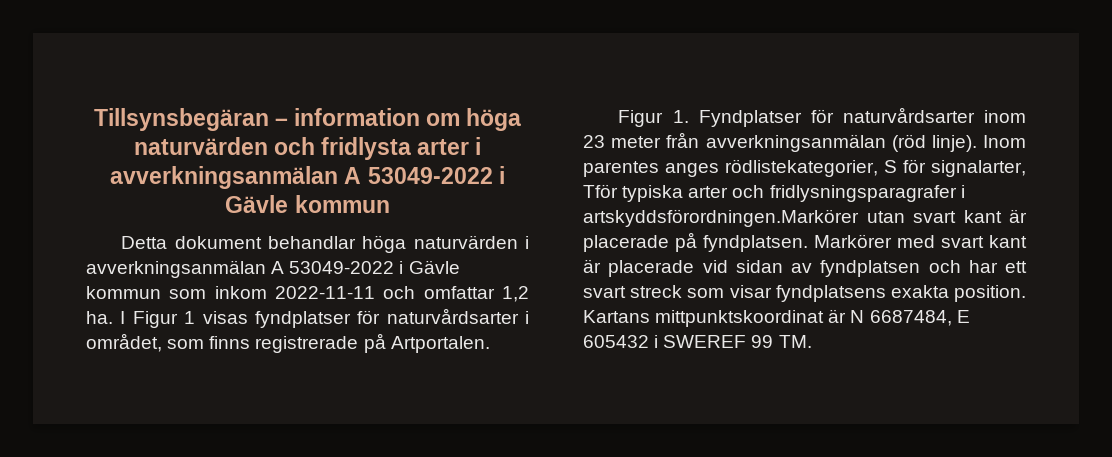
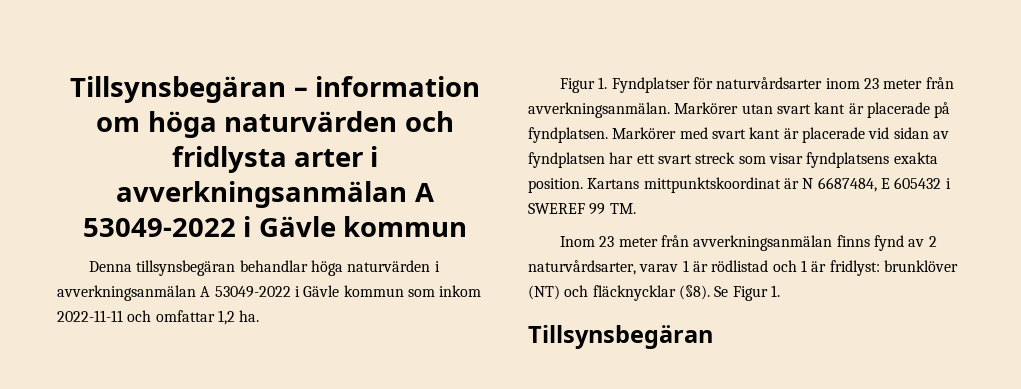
[121,236,262,249] Detta dokument -> [89,260,236,276] Denna tillsynsbegäran
[120,308,529,328] [86,333,490,353] I Figur 1 visas fyndplatser för naturvårdsarter i området, som finns registrerade på Artportalen. -> (260, 316) none
[705,134,1026,152] [583,159,1026,177] [583,184,965,202] [583,209,859,227] avverkningsanmälan (röd linje). Inom parentes anges rödlistekategorier, S för signalarter, Tför typiska arter och fridlysningsparagrafer i artskyddsförordningen.Markörer -> [528,102,739,118] avverkningsanmälan. Markörer
[928,260,961,273] och -> (605, 160) none
(812, 341) none -> [560,235,937,251] [528,260,958,276] [528,285,780,301] [528,325,713,349] // Inom 23 meter från avverkningsanmälan finns fynd av 2 naturvårdsarter, varav 1 är rödlistad och 1 är fridlyst: brunklöver (NT) och fläcknycklar (§8). Se Figur 1. // Tillsynsbegäran

